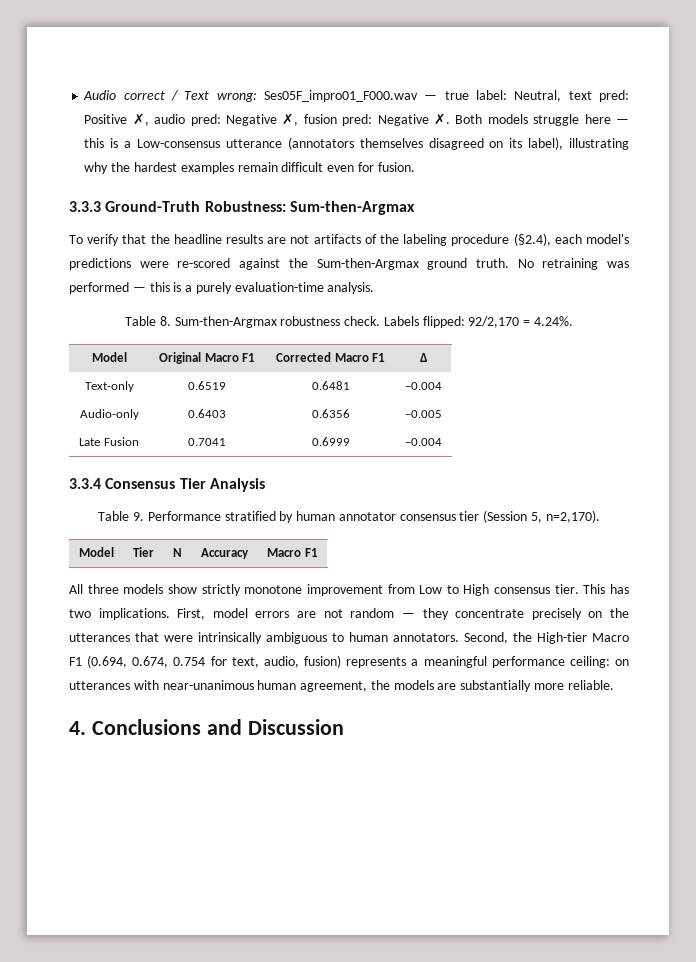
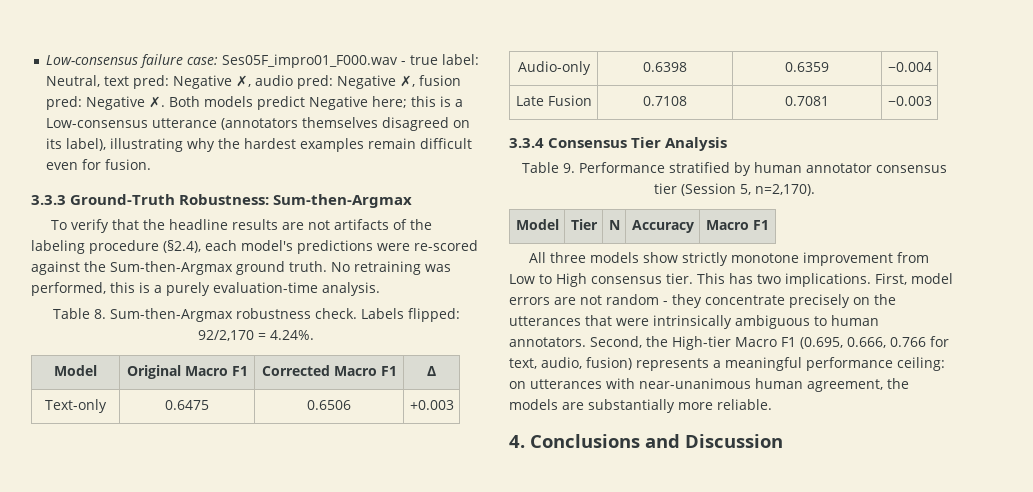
[83,90,438,102] Audio correct / Text wrong: Ses05F_impro01_F000.wav — -> [45,54,406,68] Low-consensus failure case: Ses05F_impro01_F000.wav -
[84,114,128,124] Positive -> [172,75,232,89] Negative
[533,114,629,126] struggle here — -> [256,96,407,110] predict Negative here;
[69,282,146,294] performed — -> [31,282,106,296] performed,
[188,381,226,390] [311,381,350,390] [405,382,442,390] [79,409,139,420] [188,409,226,418] [311,409,350,418] [405,410,442,418] 0.6519 | 0.6481 | −0.004 // Audio-only | 0.6403 | 0.6356 | −0.005 -> [165,400,209,410] [307,400,351,410] [409,400,454,410] [517,61,591,75] [643,62,687,72] [785,62,829,72] [887,62,932,72] 0.6475 | 0.6506 | +0.003 // Audio-only | 0.6398 | 0.6359 | −0.004
[188,438,226,446] [311,437,350,446] [405,438,442,446] 0.7041 | 0.6999 | −0.004 -> [643,96,687,106] [785,96,829,106] [887,96,932,106] 0.7108 | 0.7081 | −0.003
[401,613,415,618] — -> [663,301,668,305] -
[87,655,206,668] (0.694, 0.674, 0.754 -> [800,337,926,349] (0.695, 0.666, 0.766

